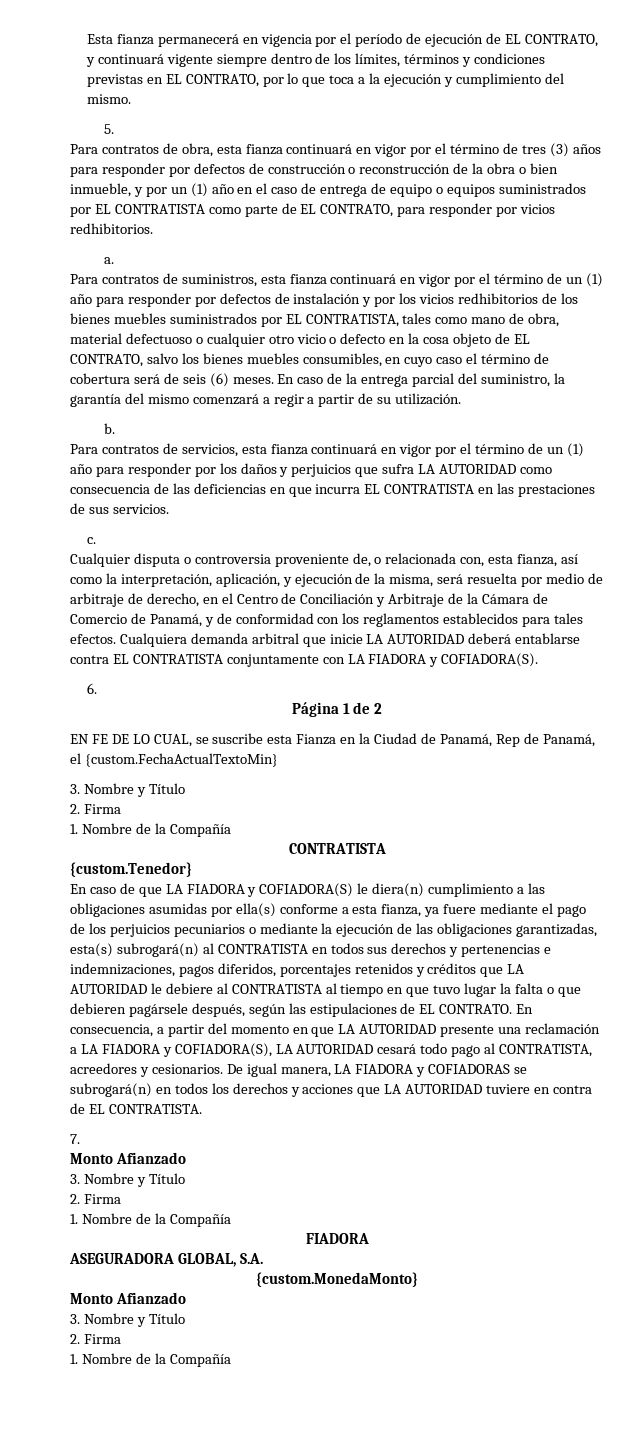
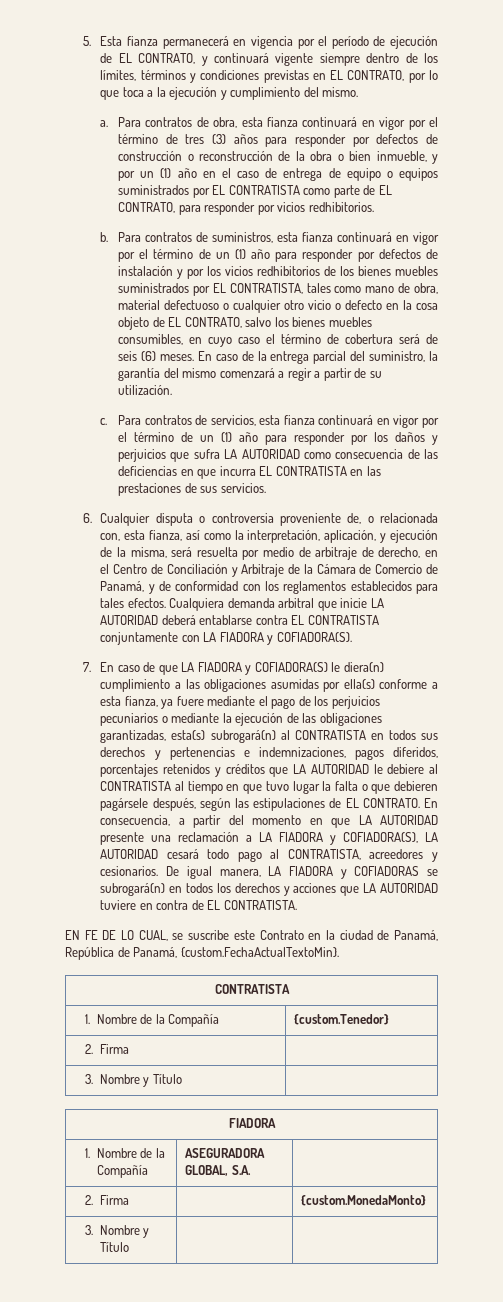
(86, 39) none -> [82,36,91,46] 5.
[103,124,114,134] 5. // -> [100,120,109,127] a.
[103,257,114,264] a. // -> [100,232,109,242] b.
[103,423,115,434] b. // -> [100,418,108,425] c.
[86,537,96,544] c. // -> [82,513,92,523] 6.
[86,683,97,694] [291,702,383,717] [70,733,595,747] [70,753,278,767] [70,783,185,797] [70,804,121,814] [70,823,231,837] [288,843,386,854] [70,862,192,877] 6. // Página 1 de 2 // EN FE DE LO CUAL, se suscribe esta Fianza en la Ciudad de Panamá, Rep de Panamá, el {custom.FechaActualTextoMin} // 3. Nombre y Título // 2. Firma // 1. Nombre de la Compañía // CONTRATISTA // {custom.Tenedor} // -> [82,662,91,672] 7.
[70,1134,80,1144] [70,1152,186,1164] [70,1173,185,1187] [70,1194,121,1204] [70,1213,231,1227] [305,1233,369,1244] [69,1253,263,1267] [256,1272,418,1287] [70,1292,186,1304] [70,1313,185,1327] [70,1334,121,1344] [70,1353,231,1367] 7. // Monto Afianzado // 3. Nombre y Título // 2. Firma // 1. Nombre de la Compañía // FIADORA // ASEGURADORA GLOBAL, S.A. // {custom.MonedaMonto} // Monto Afianzado // 3. Nombre y Título // 2. Firma // 1. Nombre de la Compañía -> [65,930,438,941] [65,947,339,960] [214,984,290,994] [85,1014,220,1027] [294,1014,390,1025] [85,1044,129,1054] [85,1074,182,1087] [228,1118,276,1128] [85,1148,165,1158] [96,1165,148,1178] [185,1148,266,1158] [185,1165,251,1176] [85,1195,129,1205] [301,1195,427,1206] [85,1225,150,1238] [99,1242,129,1252] EN FE DE LO CUAL, se suscribe este Contrato en la ciudad de Panamá, República de Panamá, {custom.FechaActualTextoMin}. // CONTRATISTA // 1. Nombre de la Compañía | {custom.Tenedor} // 2. Firma | // 3. Nombre y Título | // FIADORA // 1. Nombre de la Compañía | ASEGURADORA GLOBAL, S.A. | // 2. Firma | | {custom.MonedaMonto} // 3. Nombre y Título | |

